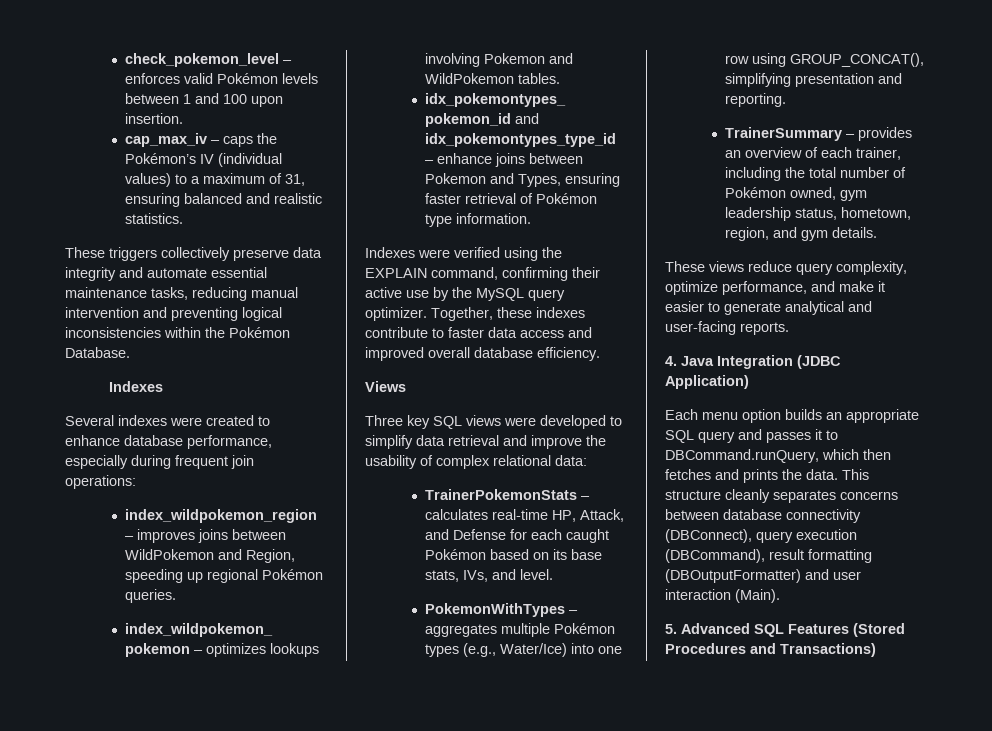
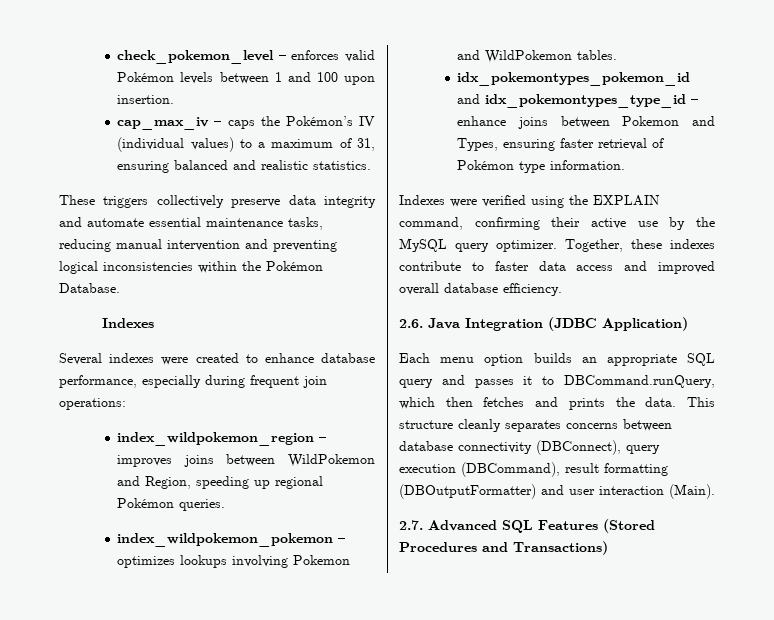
[365,381,406,392] [365,415,622,429] [365,435,606,449] [365,455,587,469] [425,489,591,500] [425,509,625,522] [425,529,610,543] [425,549,603,560] [425,569,554,582] [425,603,579,617] [425,623,616,637] [425,643,623,657] [725,53,925,67] [725,73,903,87] [725,93,787,107] [725,127,913,141] [725,147,902,160] [725,167,907,181] [725,187,868,201] [725,207,912,221] [725,227,878,241] [665,261,907,275] [665,281,885,295] [665,301,872,315] [665,321,789,335] [665,356,677,366] Views // Three key SQL views were developed to simplify data retrieval and improve the usability of complex relational data: // TrainerPokemonStats – calculates real-time HP, Attack, and Defense for each caught Pokémon based on its base stats, IVs, and level. // PokemonWithTypes – aggregates multiple Pokémon types (e.g., Water/Ice) into one row using GROUP_CONCAT(), simplifying presentation and reporting. // TrainerSummary – provides an overview of each trainer, including the total number of Pokémon owned, gym leadership status, hometown, region, and gym details. // These views reduce query complexity, optimize performance, and make it easier to generate analytical and user-facing reports. // 4. -> [399,319,423,328] 2.6.
[665,624,677,634] 5. -> [399,520,423,530] 2.7.

